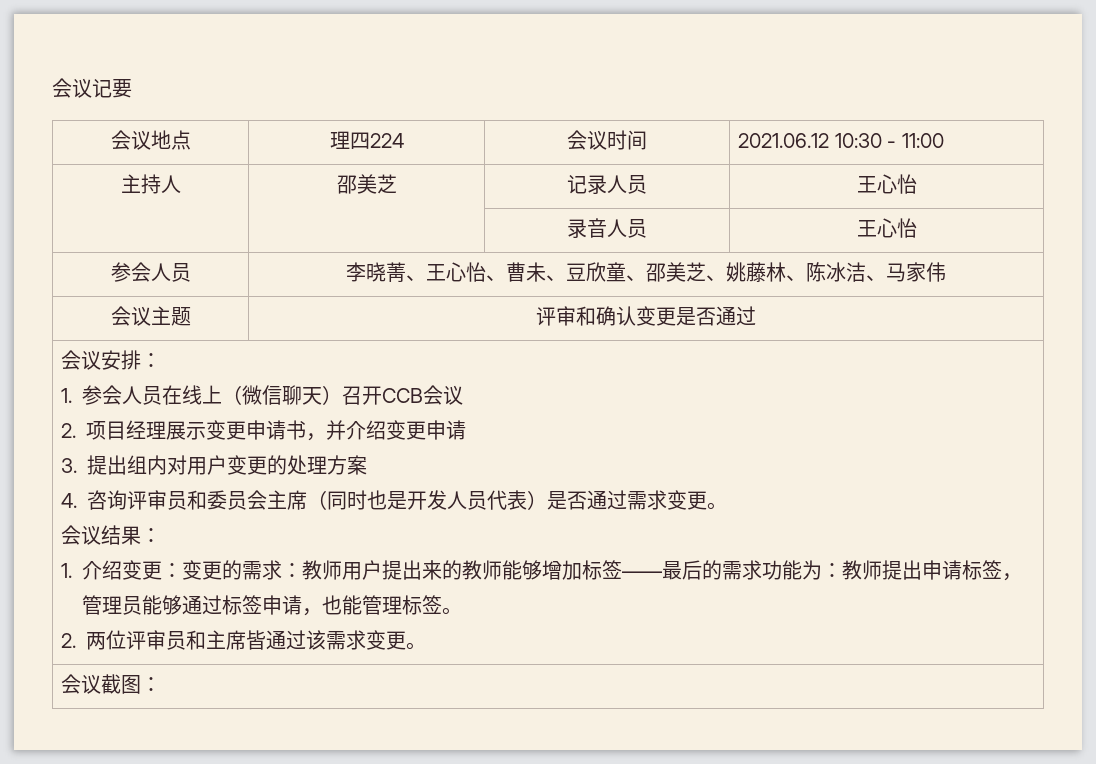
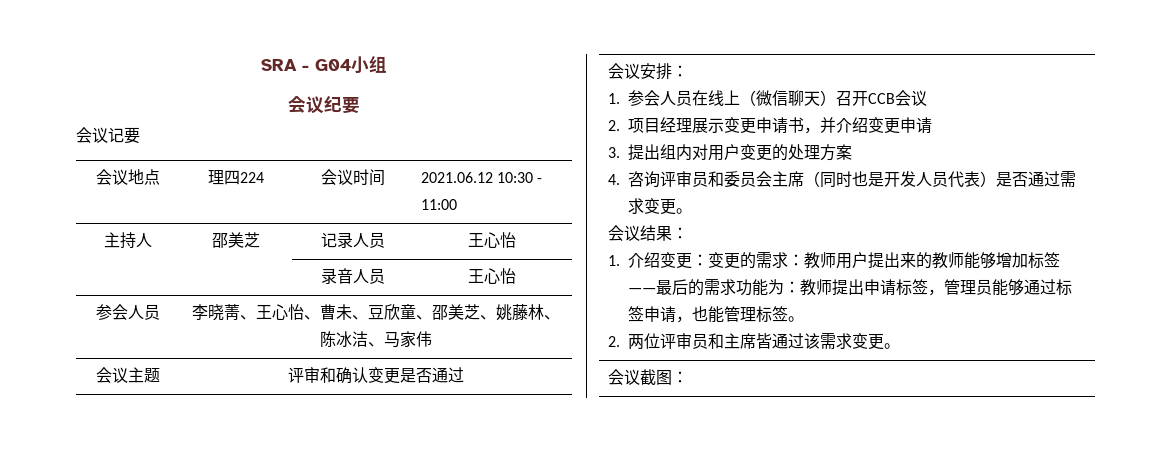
(52, 88) none -> [261,56,387,74] [288,95,360,114] SRA - G04小组 // 会议纪要 //

